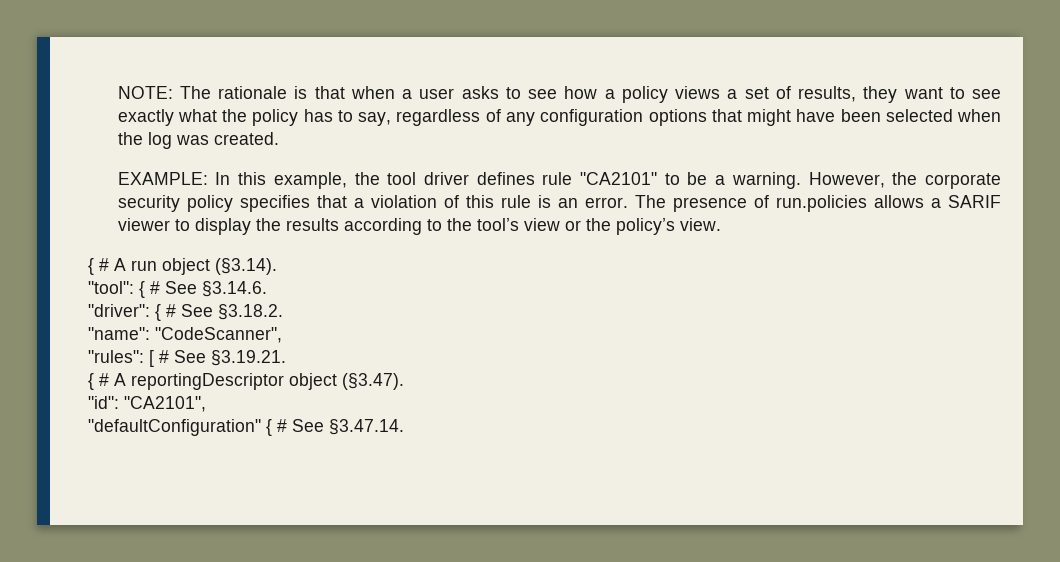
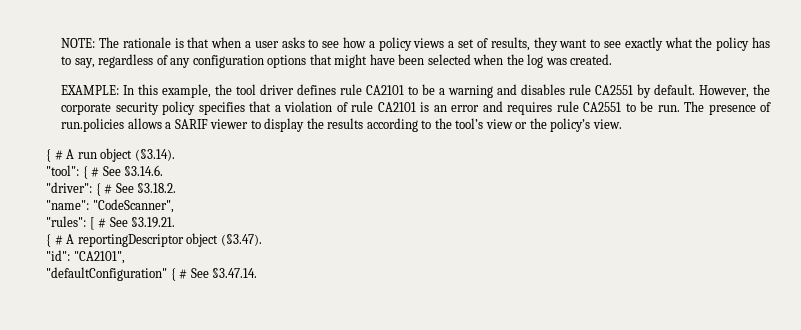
[580,172,658,185] "CA2101" -> [366,85,405,95] CA2101
[731,172,801,189] warning. -> [448,84,696,98] warning and disables rule CA2551 by default.
[465,195,628,208] this rule is an error. -> [351,101,680,115] rule CA2101 is an error and requires rule CA2551 to be run.

